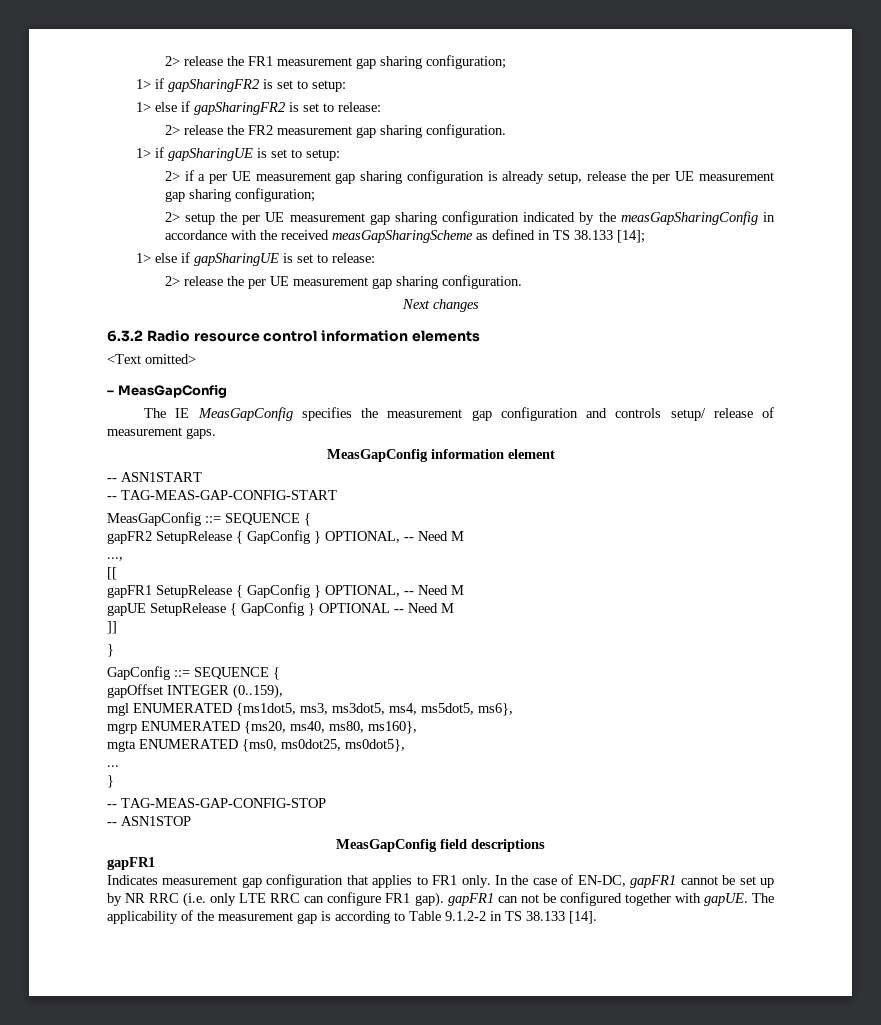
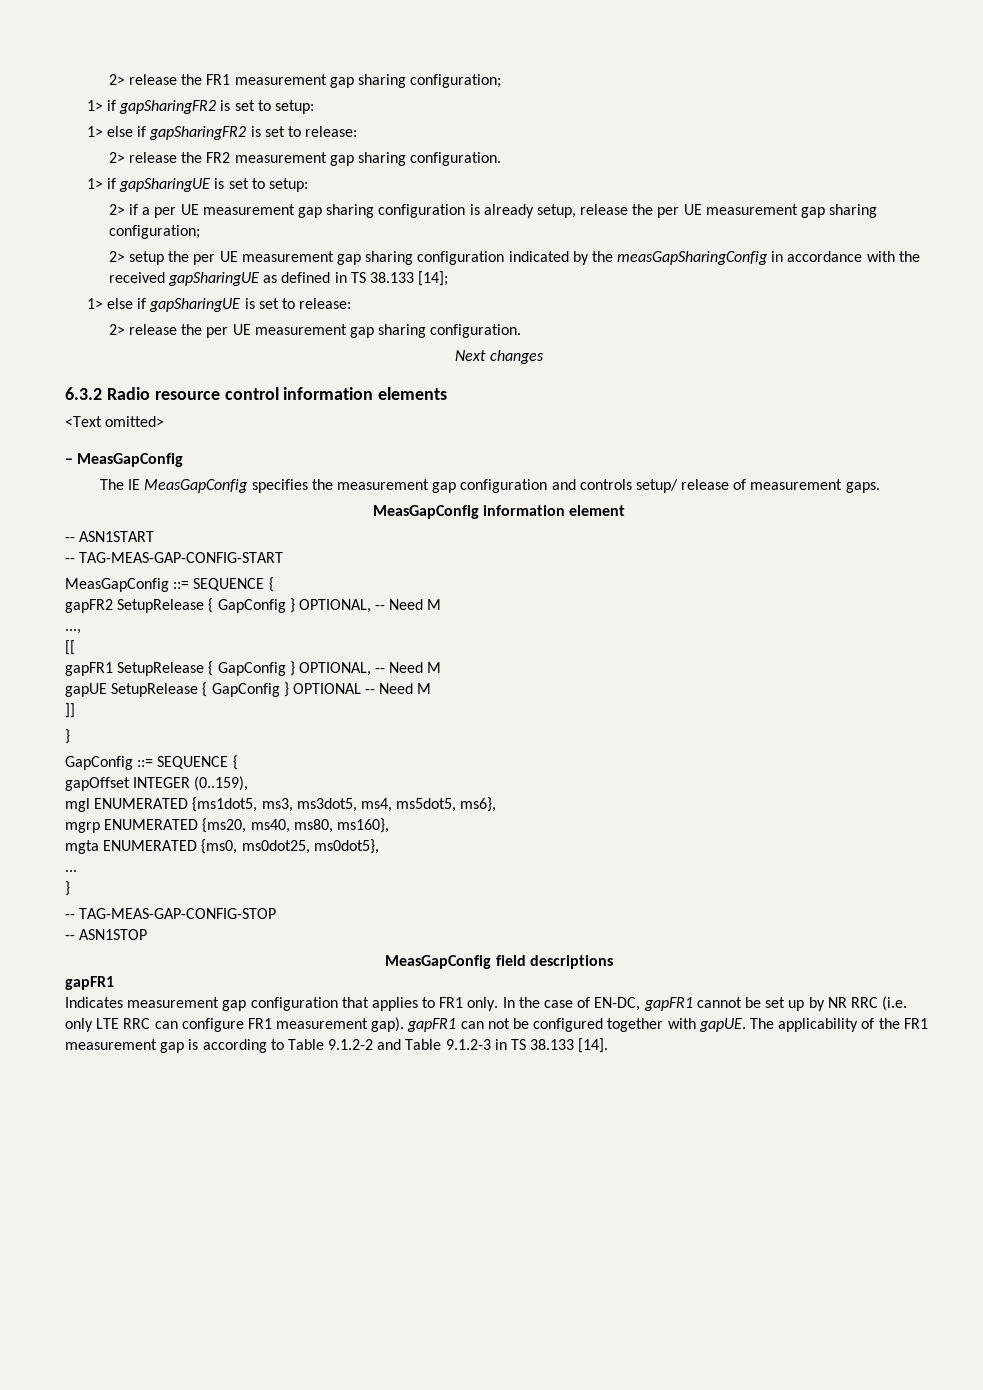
[331,230,473,243] measGapSharingScheme -> [168,272,260,286] gapSharingUE
(411, 898) none -> [276,1018,369,1029] measurement
(214, 916) none -> [903,1018,928,1029] FR1
(486, 916) none -> [377,1039,491,1050] and Table 9.1.2-3

